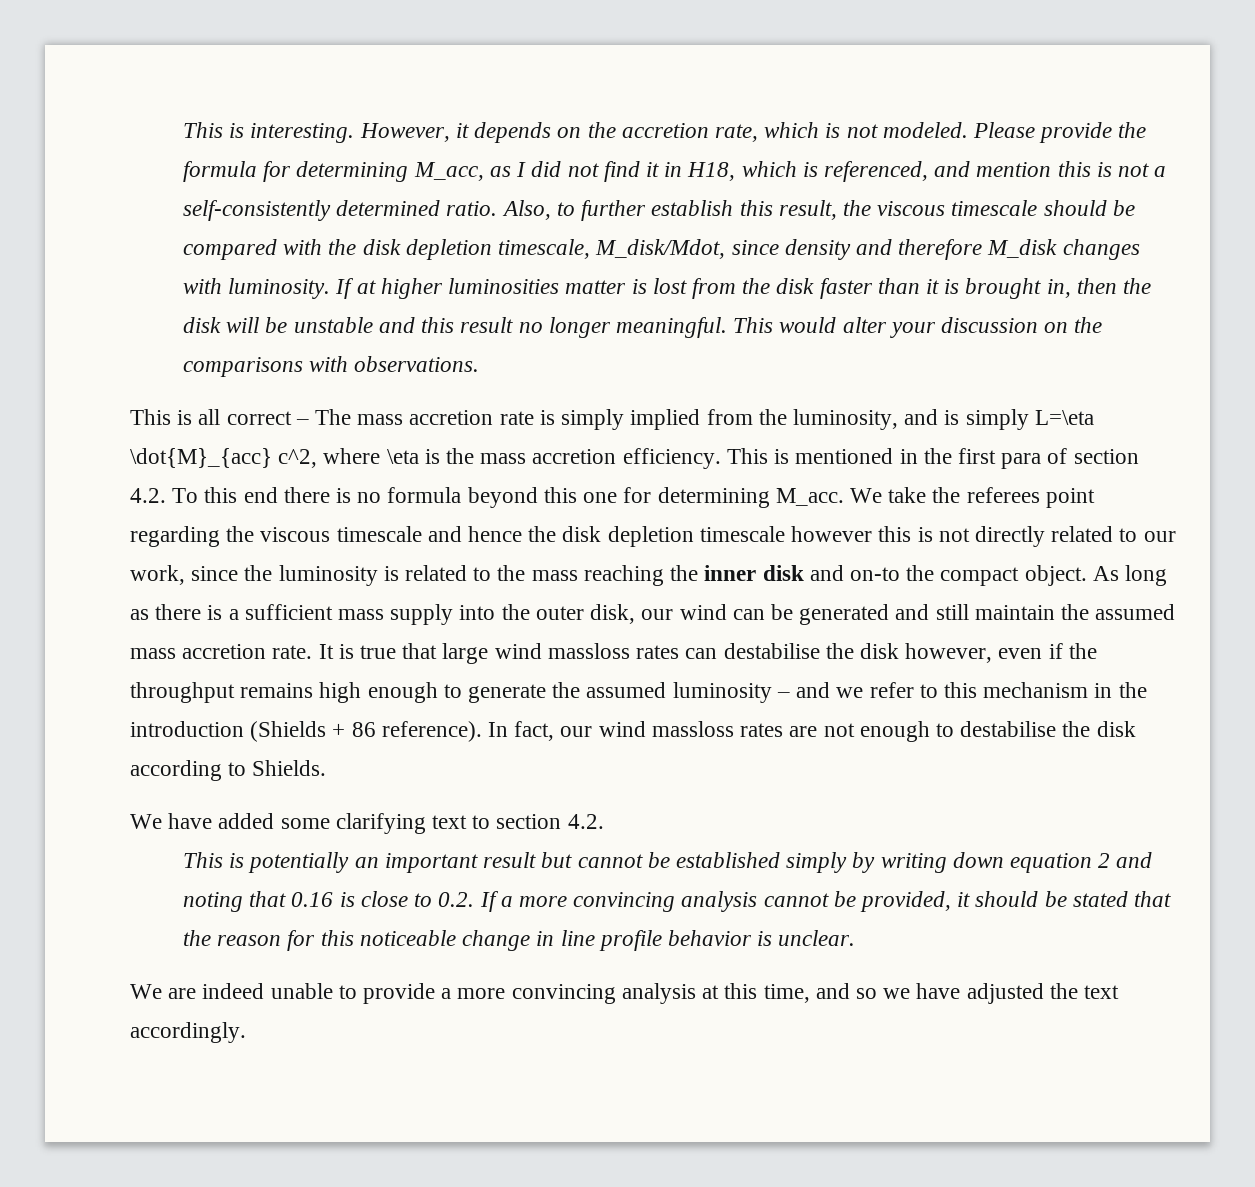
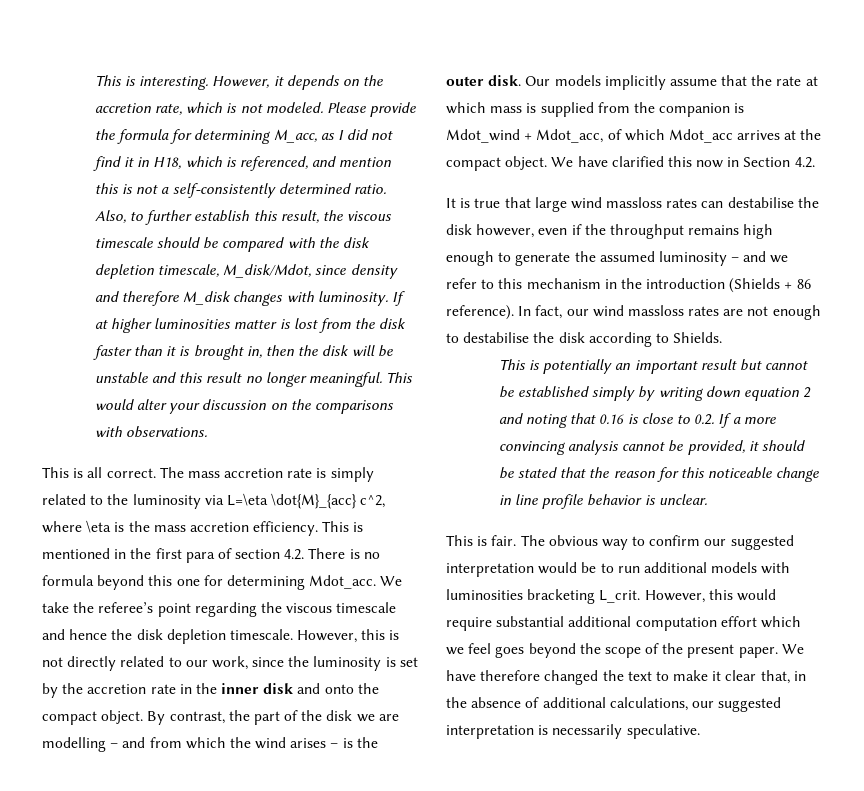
[226,411,309,425] correct – -> [106,468,156,478] correct.
[630,409,1029,430] implied from the luminosity, and is simply -> [42,494,224,509] related to the luminosity via
[172,487,330,503] To this end there -> [308,548,346,559] There
[775,488,844,506] M_acc. -> [309,575,377,589] Mdot_acc.
[966,487,1040,503] referees -> [98,602,154,613] referee’s
[699,526,873,542] timescale however -> [229,629,358,643] timescale. However,
[405,565,664,586] related to the mass reaching -> [399,657,418,667] [42,683,192,698] set by the accretion rate in
[849,565,1167,586] [130,604,1176,625] [130,644,313,659] on-to the compact object. As long as there is a sufficient mass supply into the outer disk, our wind can be generated and still maintain the assumed mass accretion rate. -> [324,683,379,694] [42,710,399,725] [42,737,378,752] [446,75,818,90] [446,102,745,117] [446,129,822,143] [446,156,815,171] onto the compact object. By contrast, the part of the disk we are modelling – and from which the wind arises – is the outer disk. Our models implicitly assume that the rate at which mass is supplied from the companion is Mdot_wind + Mdot_acc, of which Mdot_acc arrives at the compact object. We have clarified this now in Section 4.2. //
[130,813,604,834] // We have added some clarifying text to section 4.2. -> (723, 337) none
[130,983,1119,1004] [130,1022,246,1043] We are indeed unable to provide a more convincing analysis at this time, and so we have adjusted the text accordingly. -> [446,535,794,550] [446,562,791,577] [446,589,776,604] [446,616,801,631] [446,643,804,658] [446,670,806,685] [446,697,782,712] [446,724,700,739] This is fair. The obvious way to confirm our suggested interpretation would be to run additional models with luminosities bracketing L_crit. However, this would require substantial additional computation effort which we feel goes beyond the scope of the present paper. We have therefore changed the text to make it clear that, in the absence of additional calculations, our suggested interpretation is necessarily speculative.

